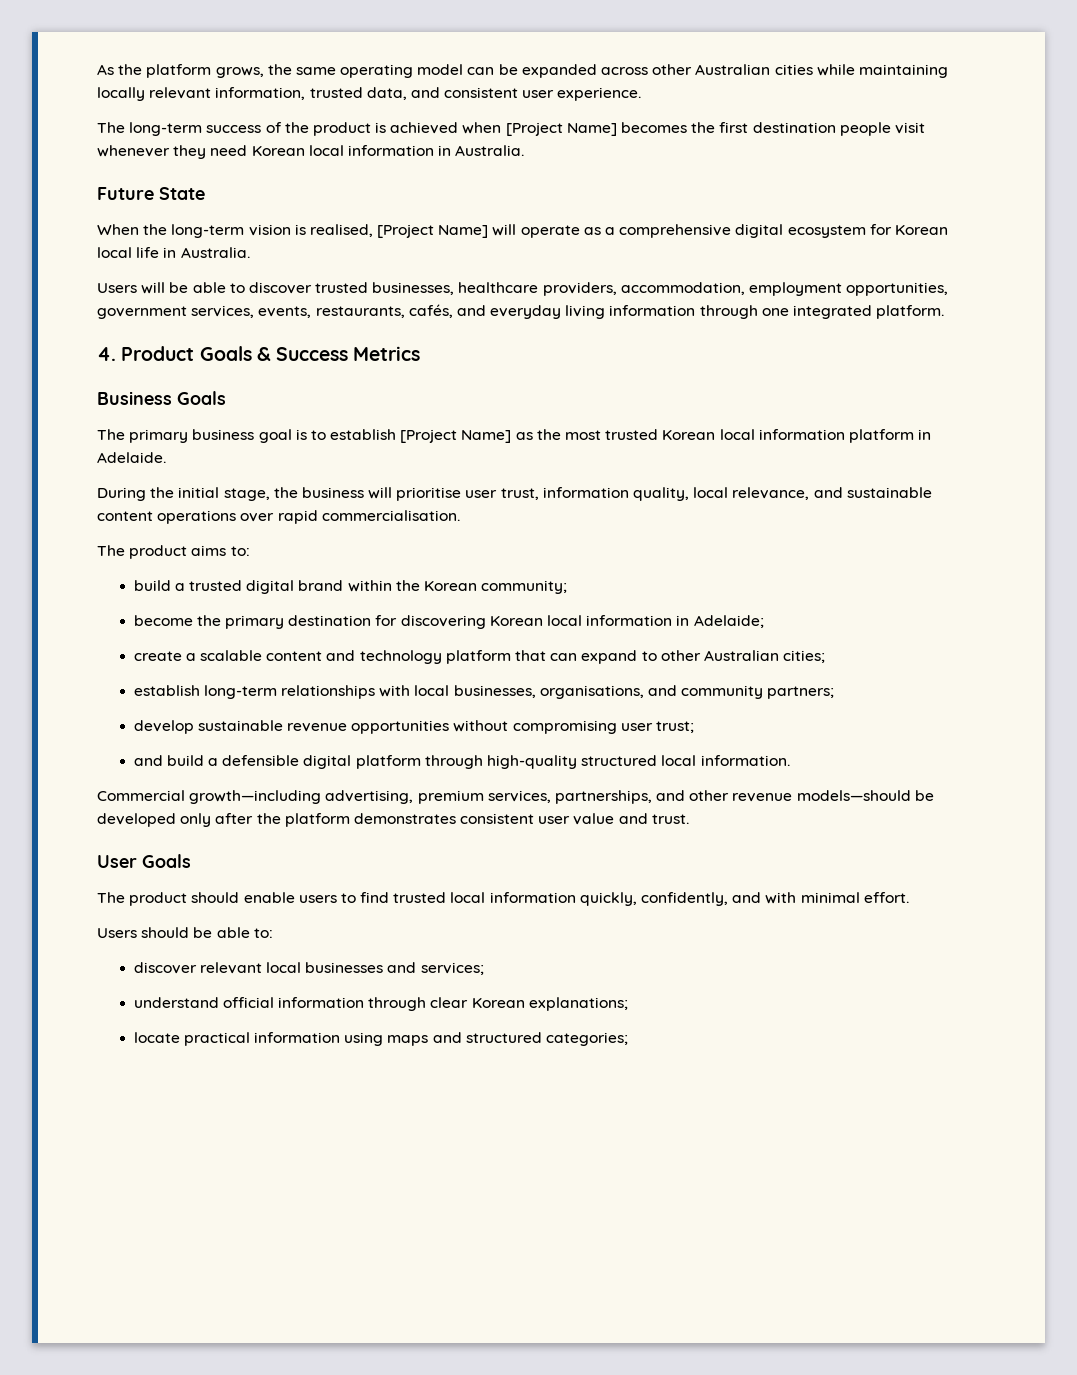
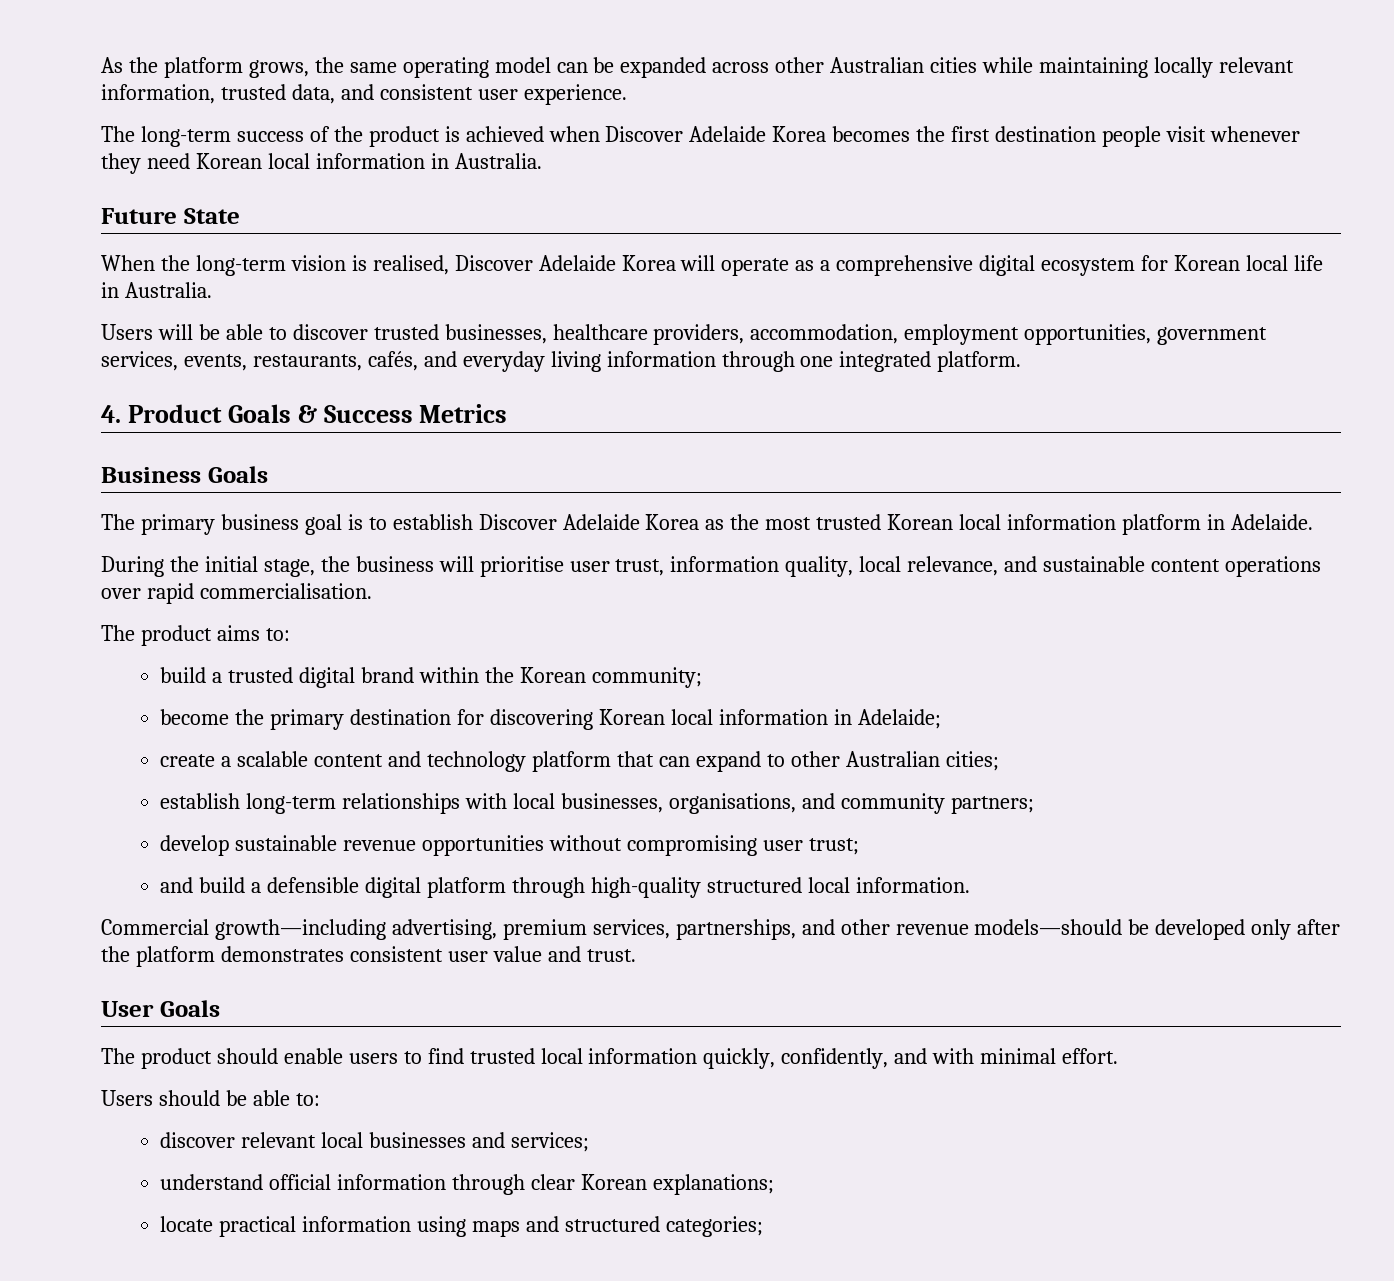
[505,122,617,136] [Project Name] -> [605,126,827,142] Discover Adelaide Korea
[377,224,489,238] [Project Name] -> [454,255,676,271] Discover Adelaide Korea
[400,429,512,443] [Project Name] -> [478,514,700,530] Discover Adelaide Korea

